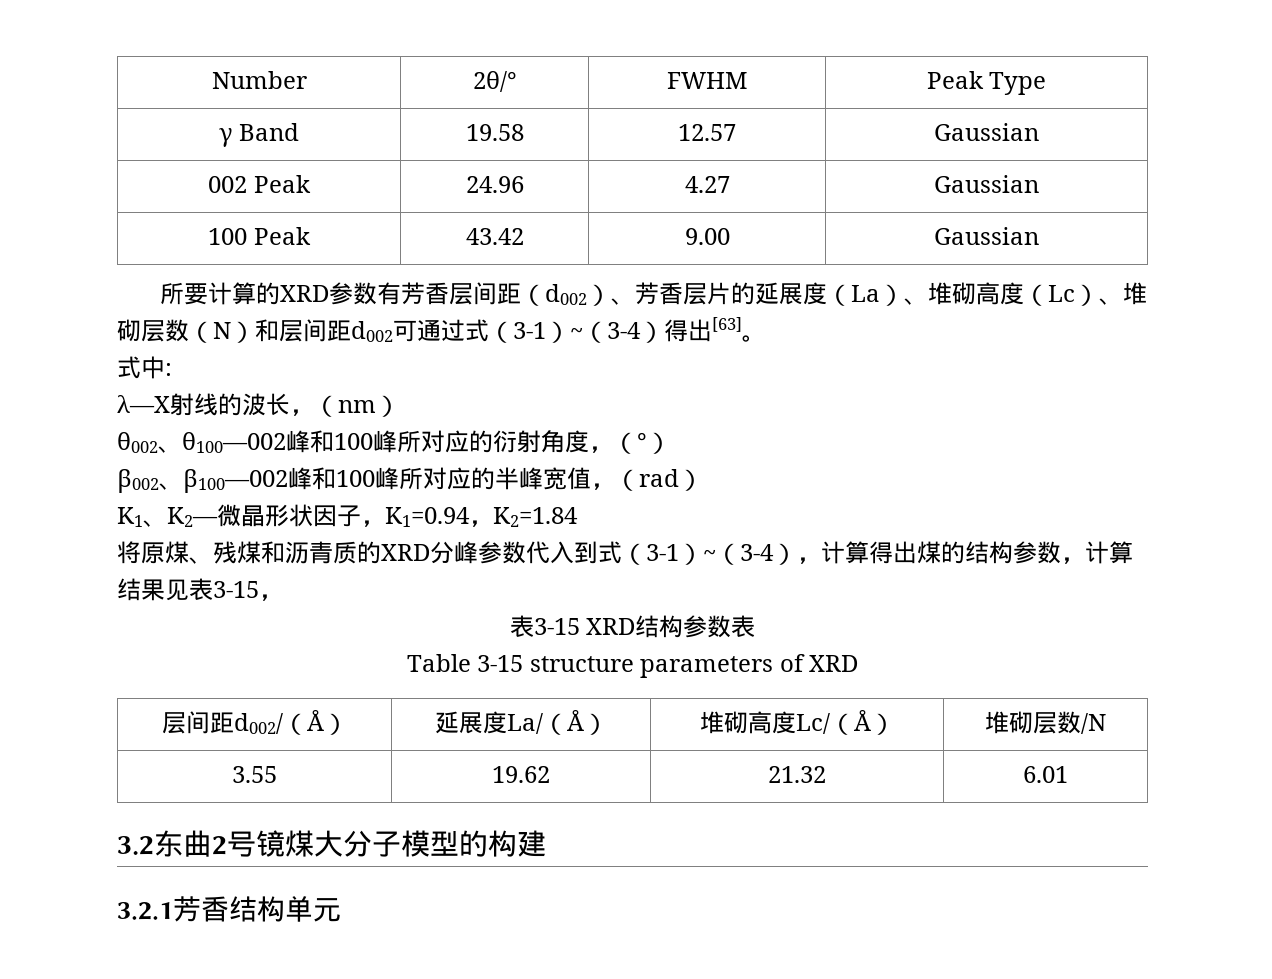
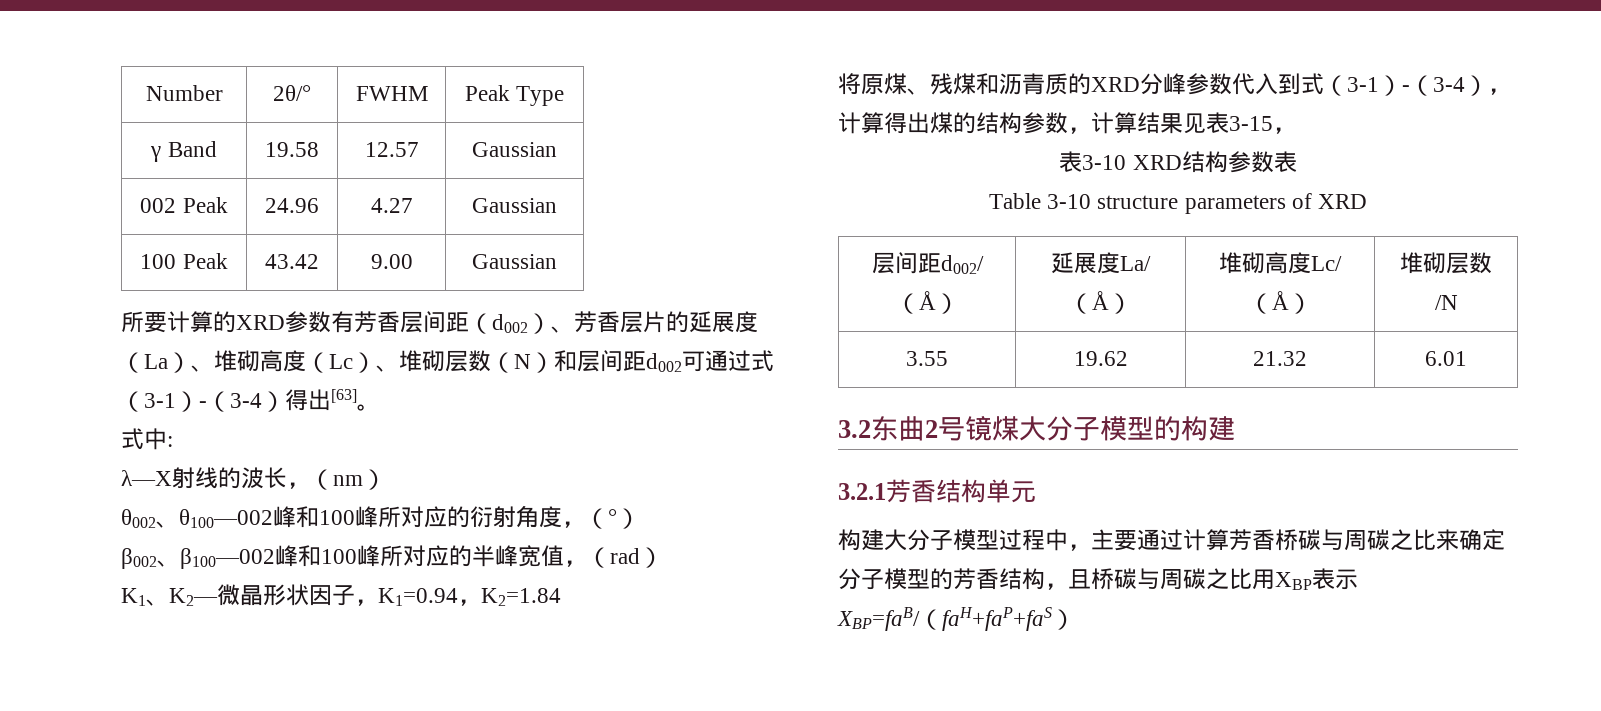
[570,327,583,339] ~ -> [199,401,207,408] -
[703,549,716,561] ~ -> [1402,85,1410,92] -
[533,618,580,635] 3-15 -> [1082,155,1127,170] 3-10
[477,655,524,672] 3-15 -> [1047,194,1092,209] 3-10
(341, 910) none -> [838,529,1505,551] [838,568,1358,590] [837,607,1075,631] // 构建大分子模型过程中，主要通过计算芳香桥碳与周碳之比来确定分子模型的芳香结构，且桥碳与周碳之比用XBP表示 // XBP=faB/（faH+faP+faS）

